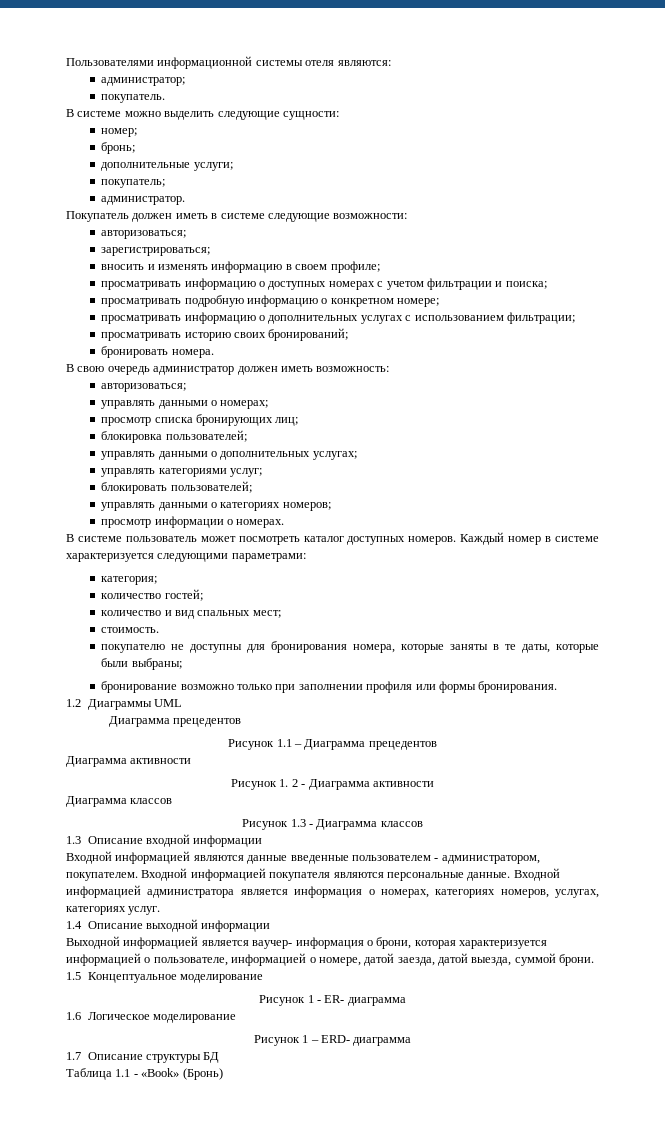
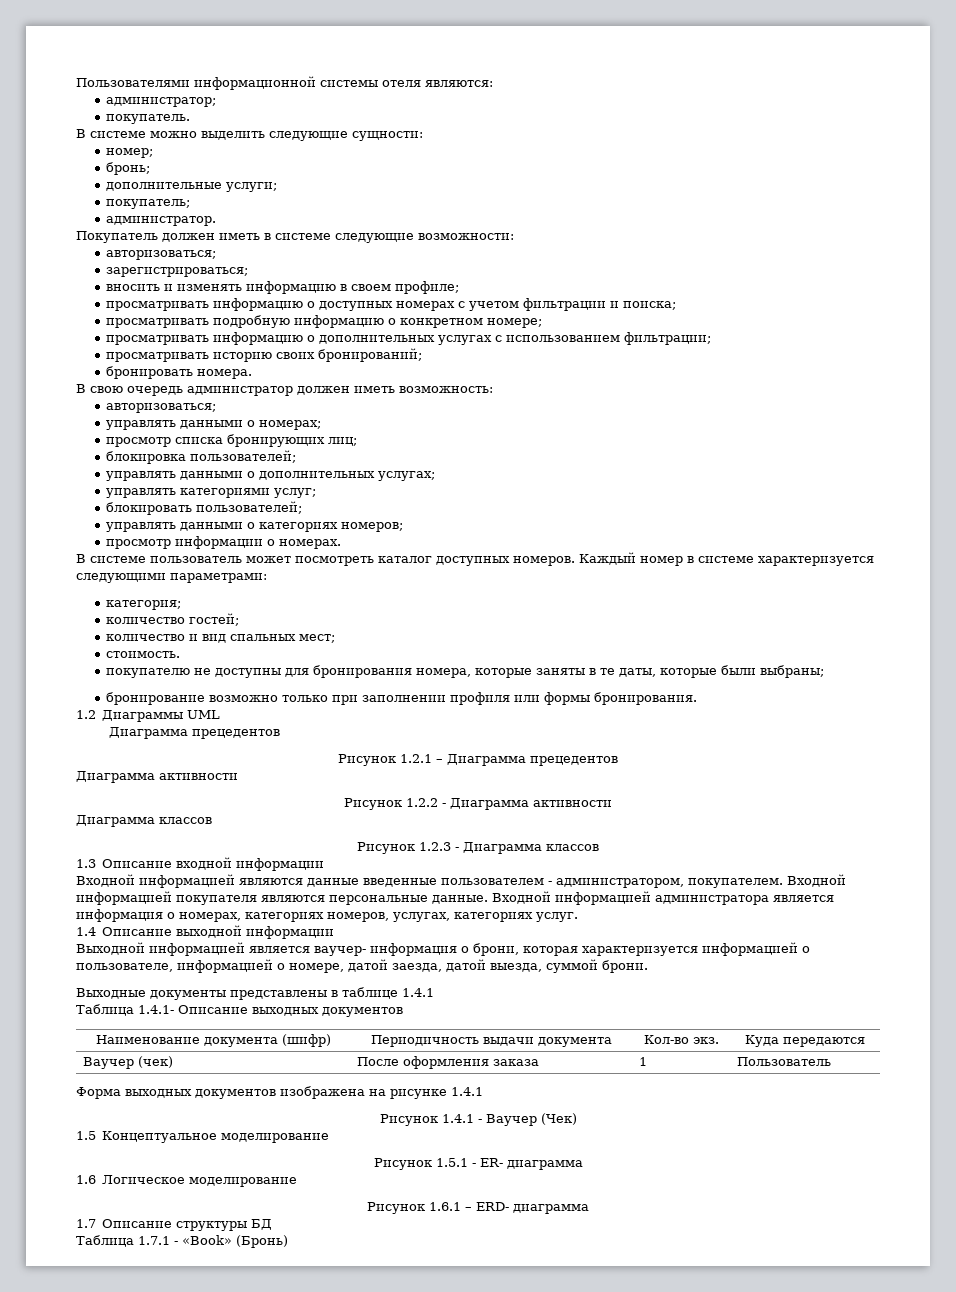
[276,739,292,747] 1.1 -> [400,754,432,763] 1.2.1
[279,779,298,787] 1. 2 -> [406,798,438,807] 1.2.2
[290,819,306,827] 1.3 -> [419,842,451,851] 1.2.3
(595, 960) none -> [76,987,434,1000] [76,1004,403,1017] [96,1034,331,1047] [371,1035,612,1047] [644,1035,719,1044] [745,1035,865,1047] [82,1056,173,1069] [356,1056,539,1069] [638,1057,647,1066] [736,1057,831,1066] [76,1086,483,1099] [379,1113,577,1126] // Выходные документы представлены в таблице 1.4.1 // Таблица 1.4.1- Описание выходных документов // Наименование документа (шифр) | Периодичность выдачи документа | Кол-во экз. | Куда передаются // Ваучер (чек) | После оформления заказа | 1 | Пользователь // Форма выходных документов изображена на рисунке 1.4.1 // Рисунок 1.4.1 - Ваучер (Чек)
[307,995,314,1003] 1 -> [435,1158,468,1167] 1.5.1
[302,1035,309,1043] 1 -> [429,1202,461,1211] 1.6.1
[115,1069,131,1077] 1.1 -> [138,1236,170,1245] 1.7.1

